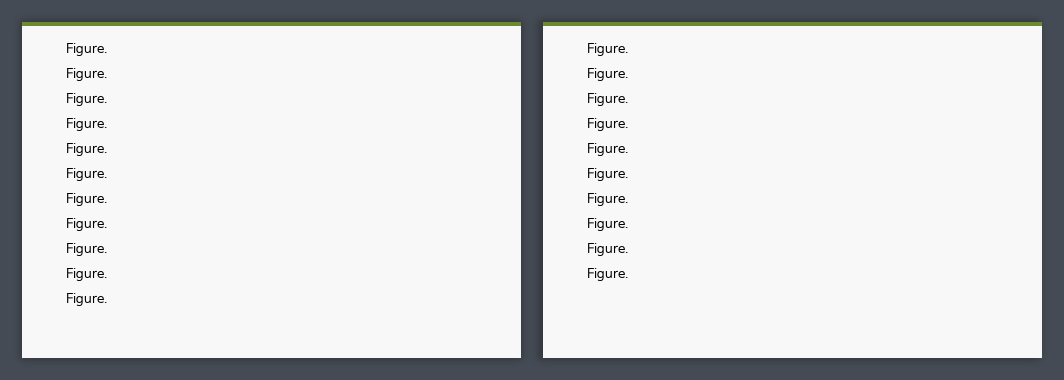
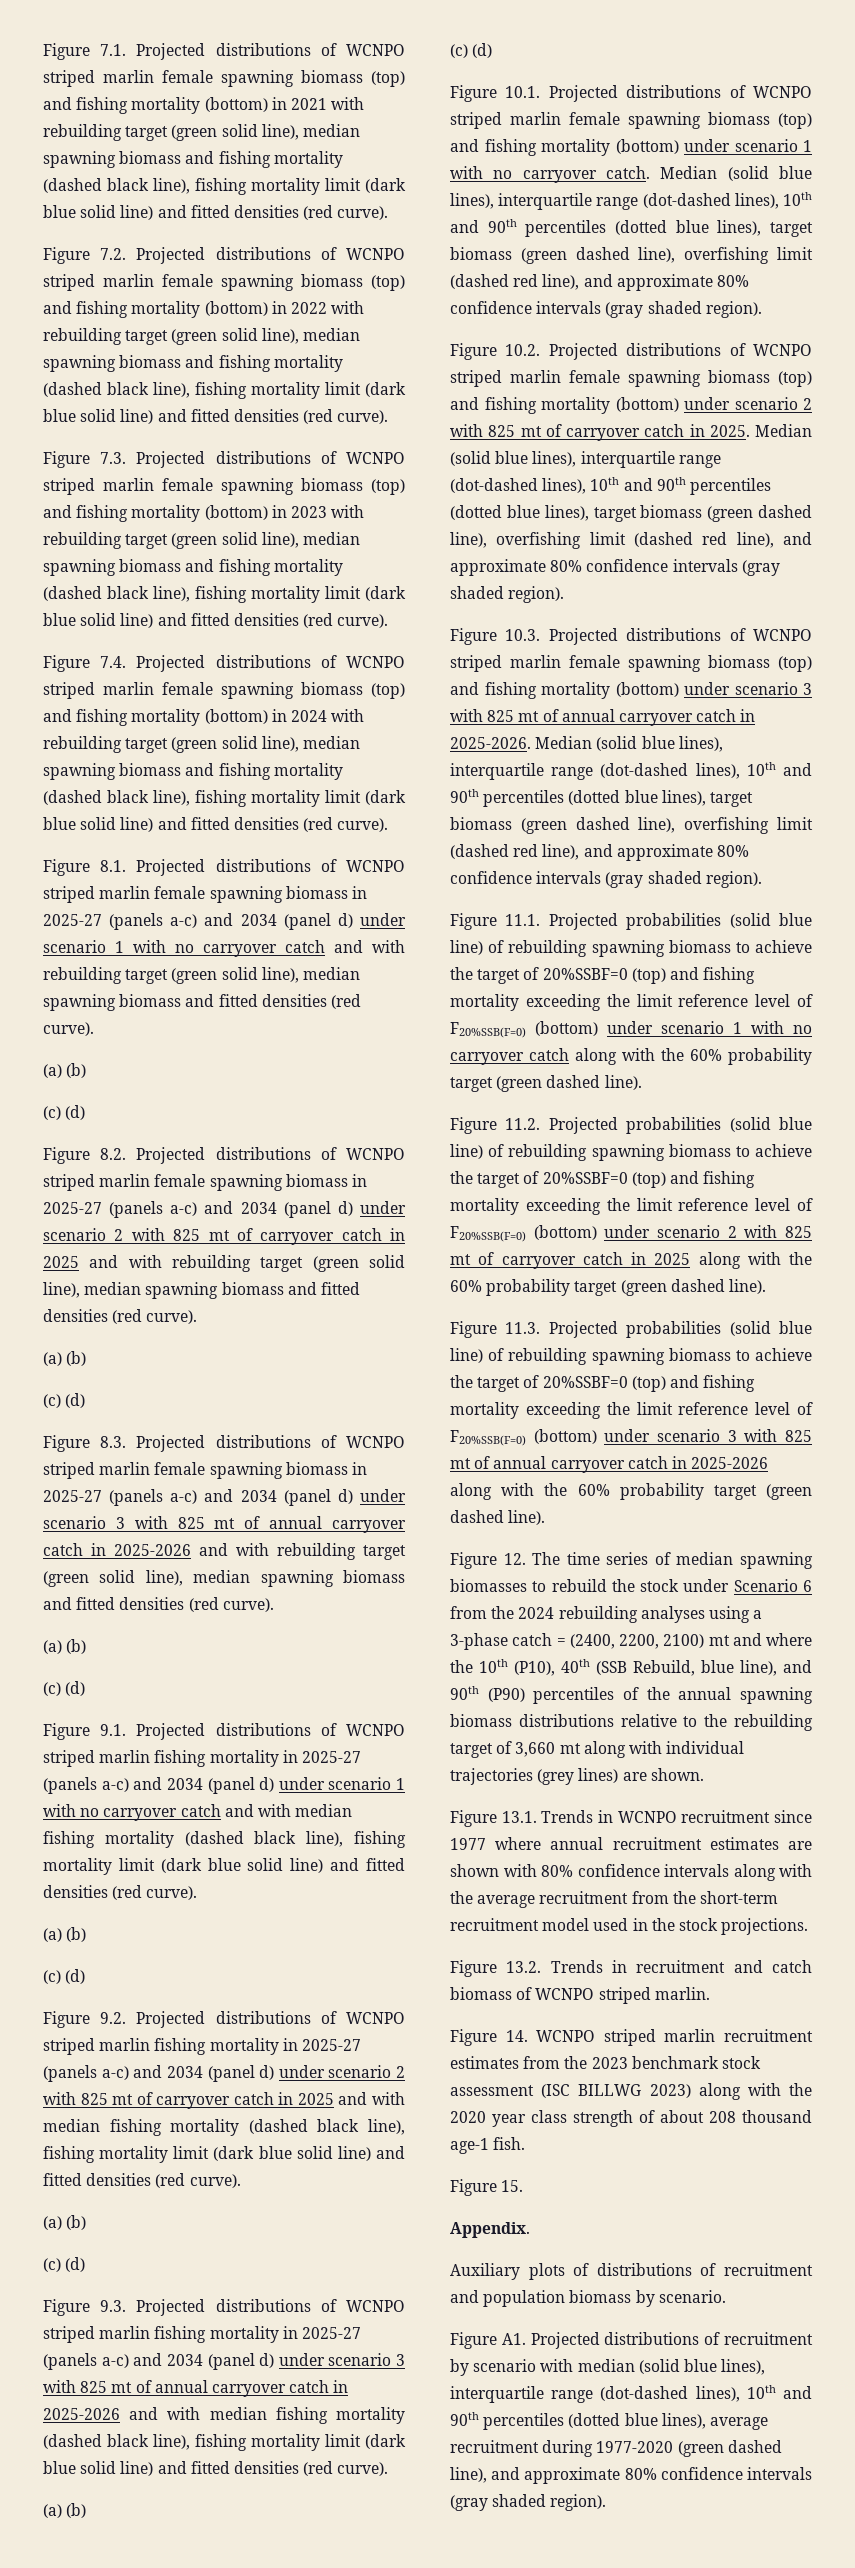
[66,43,108,57] [66,68,108,82] [66,93,108,107] [66,118,108,132] [66,143,108,157] [66,168,108,182] [66,193,108,207] [66,218,108,232] [66,243,108,257] [66,268,108,282] [66,293,108,307] [587,43,629,57] [587,68,629,82] [587,93,629,107] [587,118,629,132] [587,143,629,157] [587,168,629,182] [587,193,629,207] [587,218,629,232] [587,243,629,257] [587,268,629,282] Figure. // Figure. // Figure. // Figure. // Figure. // Figure. // Figure. // Figure. // Figure. // Figure. // Figure. // Figure. // Figure. // Figure. // Figure. // Figure. // Figure. // Figure. // Figure. // Figure. // Figure. -> [43,43,405,60] [43,70,405,87] [43,97,365,114] [43,124,360,141] [43,151,343,168] [43,178,406,195] [43,205,389,220] [43,247,405,264] [43,274,405,291] [43,301,365,318] [43,328,360,345] [43,355,343,372] [43,382,406,399] [43,409,389,424] [43,451,405,468] [43,478,405,495] [43,505,365,522] [43,532,360,549] [43,559,343,576] [43,586,406,603] [43,613,389,628] [43,655,405,672] [43,682,405,699] [43,709,365,726] [43,736,360,753] [43,763,343,780] [43,790,406,807] [43,817,389,832] [43,859,405,876] [43,886,367,903] [43,913,406,930] [43,940,405,957] [43,967,360,984] [43,994,361,1011] [43,1022,94,1036] [43,1063,87,1078] [43,1105,86,1120] [43,1147,405,1164] [43,1174,367,1191] [43,1201,406,1218] [43,1228,405,1245] [43,1255,405,1272] [43,1282,360,1299] [43,1309,198,1324] [43,1351,87,1366] [43,1393,86,1408] [43,1435,405,1452] [43,1462,367,1479] [43,1489,406,1506] [43,1516,406,1533] [43,1543,406,1560] [43,1570,405,1587] [43,1597,274,1612] [43,1639,87,1654] [43,1681,86,1696] [43,1723,405,1740] [43,1750,361,1767] [43,1777,405,1794] [43,1804,353,1821] [43,1831,407,1848] [43,1858,405,1875] [43,1885,198,1900] [43,1927,87,1942] [43,1969,86,1984] [43,2011,405,2028] [43,2038,361,2055] [43,2065,405,2082] [43,2092,405,2109] [43,2119,405,2136] [43,2146,405,2163] [43,2173,241,2188] [43,2215,87,2230] [43,2257,86,2272] [43,2299,405,2316] [43,2326,361,2343] [43,2353,405,2370] [43,2380,349,2397] [43,2407,405,2424] [43,2434,406,2451] [43,2461,389,2476] [43,2503,87,2518] [450,43,493,58] [450,85,812,102] [450,112,812,129] [450,139,812,156] [450,166,812,183] [450,192,812,210] [450,219,813,237] [450,247,813,264] [450,274,749,291] [450,301,762,318] [450,343,812,360] [450,370,812,387] [450,397,812,414] [450,424,812,441] [450,451,721,468] [450,477,771,495] [450,505,812,522] [450,532,812,549] [450,559,780,576] [450,586,565,603] [450,628,812,645] [450,655,812,672] [450,682,812,699] [450,709,756,726] [450,736,723,752] [450,762,812,780] [450,789,753,807] [450,817,813,834] [450,844,749,861] [450,871,762,888] [450,913,812,930] [450,940,812,957] [450,967,756,984] [450,994,813,1011] [450,1021,812,1038] [450,1048,812,1065] [450,1075,642,1092] [450,1117,812,1134] [450,1144,812,1161] [450,1171,756,1188] [450,1198,813,1215] [450,1225,812,1242] [450,1252,812,1269] [450,1279,766,1296] [450,1321,812,1338] [450,1348,812,1365] [450,1375,756,1392] [450,1402,813,1419] [450,1429,812,1446] [450,1456,769,1473] [450,1483,812,1500] [450,1510,546,1525] [450,1552,813,1569] [450,1579,812,1592] [450,1606,763,1623] [450,1633,812,1650] [450,1659,812,1676] [450,1686,813,1704] [450,1714,813,1731] [450,1741,745,1758] [450,1768,704,1785] [450,1810,812,1827] [450,1837,812,1850] [450,1864,812,1881] [450,1891,778,1908] [450,1918,809,1935] [450,1960,812,1977] [450,1987,710,2004] [450,2029,813,2046] [450,2056,761,2069] [450,2083,812,2100] [450,2110,812,2127] [450,2137,526,2154] [450,2179,524,2196] [450,2222,530,2238] [450,2263,813,2280] [450,2290,726,2307] [450,2332,813,2349] [450,2359,766,2376] [450,2385,812,2403] [450,2412,768,2430] [450,2440,782,2457] [450,2467,812,2484] [450,2494,607,2511] Figure 7.1. Projected distributions of WCNPO striped marlin female spawning biomass (top) and fishing mortality (bottom) in 2021 with rebuilding target (green solid line), median spawning biomass and fishing mortality (dashed black line), fishing mortality limit (dark blue solid line) and fitted densities (red curve). // Figure 7.2. Projected distributions of WCNPO striped marlin female spawning biomass (top) and fishing mortality (bottom) in 2022 with rebuilding target (green solid line), median spawning biomass and fishing mortality (dashed black line), fishing mortality limit (dark blue solid line) and fitted densities (red curve). // Figure 7.3. Projected distributions of WCNPO striped marlin female spawning biomass (top) and fishing mortality (bottom) in 2023 with rebuilding target (green solid line), median spawning biomass and fishing mortality (dashed black line), fishing mortality limit (dark blue solid line) and fitted densities (red curve). // Figure 7.4. Projected distributions of WCNPO striped marlin female spawning biomass (top) and fishing mortality (bottom) in 2024 with rebuilding target (green solid line), median spawning biomass and fishing mortality (dashed black line), fishing mortality limit (dark blue solid line) and fitted densities (red curve). // Figure 8.1. Projected distributions of WCNPO striped marlin female spawning biomass in 2025-27 (panels a-c) and 2034 (panel d) under scenario 1 with no carryover catch and with rebuilding target (green solid line), median spawning biomass and fitted densities (red curve). // (a) (b) // (c) (d) // Figure 8.2. Projected distributions of WCNPO striped marlin female spawning biomass in 2025-27 (panels a-c) and 2034 (panel d) under scenario 2 with 825 mt of carryover catch in 2025 and with rebuilding target (green solid line), median spawning biomass and fitted densities (red curve). // (a) (b) // (c) (d) // Figure 8.3. Projected distributions of WCNPO striped marlin female spawning biomass in 2025-27 (panels a-c) and 2034 (panel d) under scenario 3 with 825 mt of annual carryover catch in 2025-2026 and with rebuilding target (green solid line), median spawning biomass and fitted densities (red curve). // (a) (b) // (c) (d) // Figure 9.1. Projected distributions of WCNPO striped marlin fishing mortality in 2025-27 (panels a-c) and 2034 (panel d) under scenario 1 with no carryover catch and with median fishing mortality (dashed black line), fishing mortality limit (dark blue solid line) and fitted densities (red curve). // (a) (b) // (c) (d) // Figure 9.2. Projected distributions of WCNPO striped marlin fishing mortality in 2025-27 (panels a-c) and 2034 (panel d) under scenario 2 with 825 mt of carryover catch in 2025 and with median fishing mortality (dashed black line), fishing mortality limit (dark blue solid line) and fitted densities (red curve). // (a) (b) // (c) (d) // Figure 9.3. Projected distributions of WCNPO striped marlin fishing mortality in 2025-27 (panels a-c) and 2034 (panel d) under scenario 3 with 825 mt of annual carryover catch in 2025-2026 and with median fishing mortality (dashed black line), fishing mortality limit (dark blue solid line) and fitted densities (red curve). // (a) (b) // (c) (d) // Figure 10.1. Projected distributions of WCNPO striped marlin female spawning biomass (top) and fishing mortality (bottom) under scenario 1 with no carryover catch. Median (solid blue lines), interquartile range (dot-dashed lines), 10th and 90th percentiles (dotted blue lines), target biomass (green dashed line), overfishing limit (dashed red line), and approximate 80% confidence intervals (gray shaded region). // Figure 10.2. Projected distributions of WCNPO striped marlin female spawning biomass (top) and fishing mortality (bottom) under scenario 2 with 825 mt of carryover catch in 2025. Median (solid blue lines), interquartile range (dot-dashed lines), 10th and 90th percentiles (dotted blue lines), target biomass (green dashed line), overfishing limit (dashed red line), and approximate 80% confidence intervals (gray shaded region). // Figure 10.3. Projected distributions of WCNPO striped marlin female spawning biomass (top) and fishing mortality (bottom) under scenario 3 with 825 mt of annual carryover catch in 2025-2026. Median (solid blue lines), interquartile range (dot-dashed lines), 10th and 90th percentiles (dotted blue lines), target biomass (green dashed line), overfishing limit (dashed red line), and approximate 80% confidence intervals (gray shaded region). // Figure 11.1. Projected probabilities (solid blue line) of rebuilding spawning biomass to achieve the target of 20%SSBF=0 (top) and fishing mortality exceeding the limit reference level of F20%SSB(F=0) (bottom) under scenario 1 with no carryover catch along with the 60% probability target (green dashed line). // Figure 11.2. Projected probabilities (solid blue line) of rebuilding spawning biomass to achieve the target of 20%SSBF=0 (top) and fishing mortality exceeding the limit reference level of F20%SSB(F=0) (bottom) under scenario 2 with 825 mt of carryover catch in 2025 along with the 60% probability target (green dashed line). // Figure 11.3. Projected probabilities (solid blue line) of rebuilding spawning biomass to achieve the target of 20%SSBF=0 (top) and fishing mortality exceeding the limit reference level of F20%SSB(F=0) (bottom) under scenario 3 with 825 mt of annual carryover catch in 2025-2026 along with the 60% probability target (green dashed line). // Figure 12. The time series of median spawning biomasses to rebuild the stock under Scenario 6 from the 2024 rebuilding analyses using a 3-phase catch = (2400, 2200, 2100) mt and where the 10th (P10), 40th (SSB Rebuild, blue line), and 90th (P90) percentiles of the annual spawning biomass distributions relative to the rebuilding target of 3,660 mt along with individual trajectories (grey lines) are shown. // Figure 13.1. Trends in WCNPO recruitment since 1977 where annual recruitment estimates are shown with 80% confidence intervals along with the average recruitment from the short-term recruitment model used in the stock projections. // Figure 13.2. Trends in recruitment and catch biomass of WCNPO striped marlin. // Figure 14. WCNPO striped marlin recruitment estimates from the 2023 benchmark stock assessment (ISC BILLWG 2023) along with the 2020 year class strength of about 208 thousand age-1 fish. // Figure 15. // Appendix. // Auxiliary plots of distributions of recruitment and population biomass by scenario. // Figure A1. Projected distributions of recruitment by scenario with median (solid blue lines), interquartile range (dot-dashed lines), 10th and 90th percentiles (dotted blue lines), average recruitment during 1977-2020 (green dashed line), and approximate 80% confidence intervals (gray shaded region).

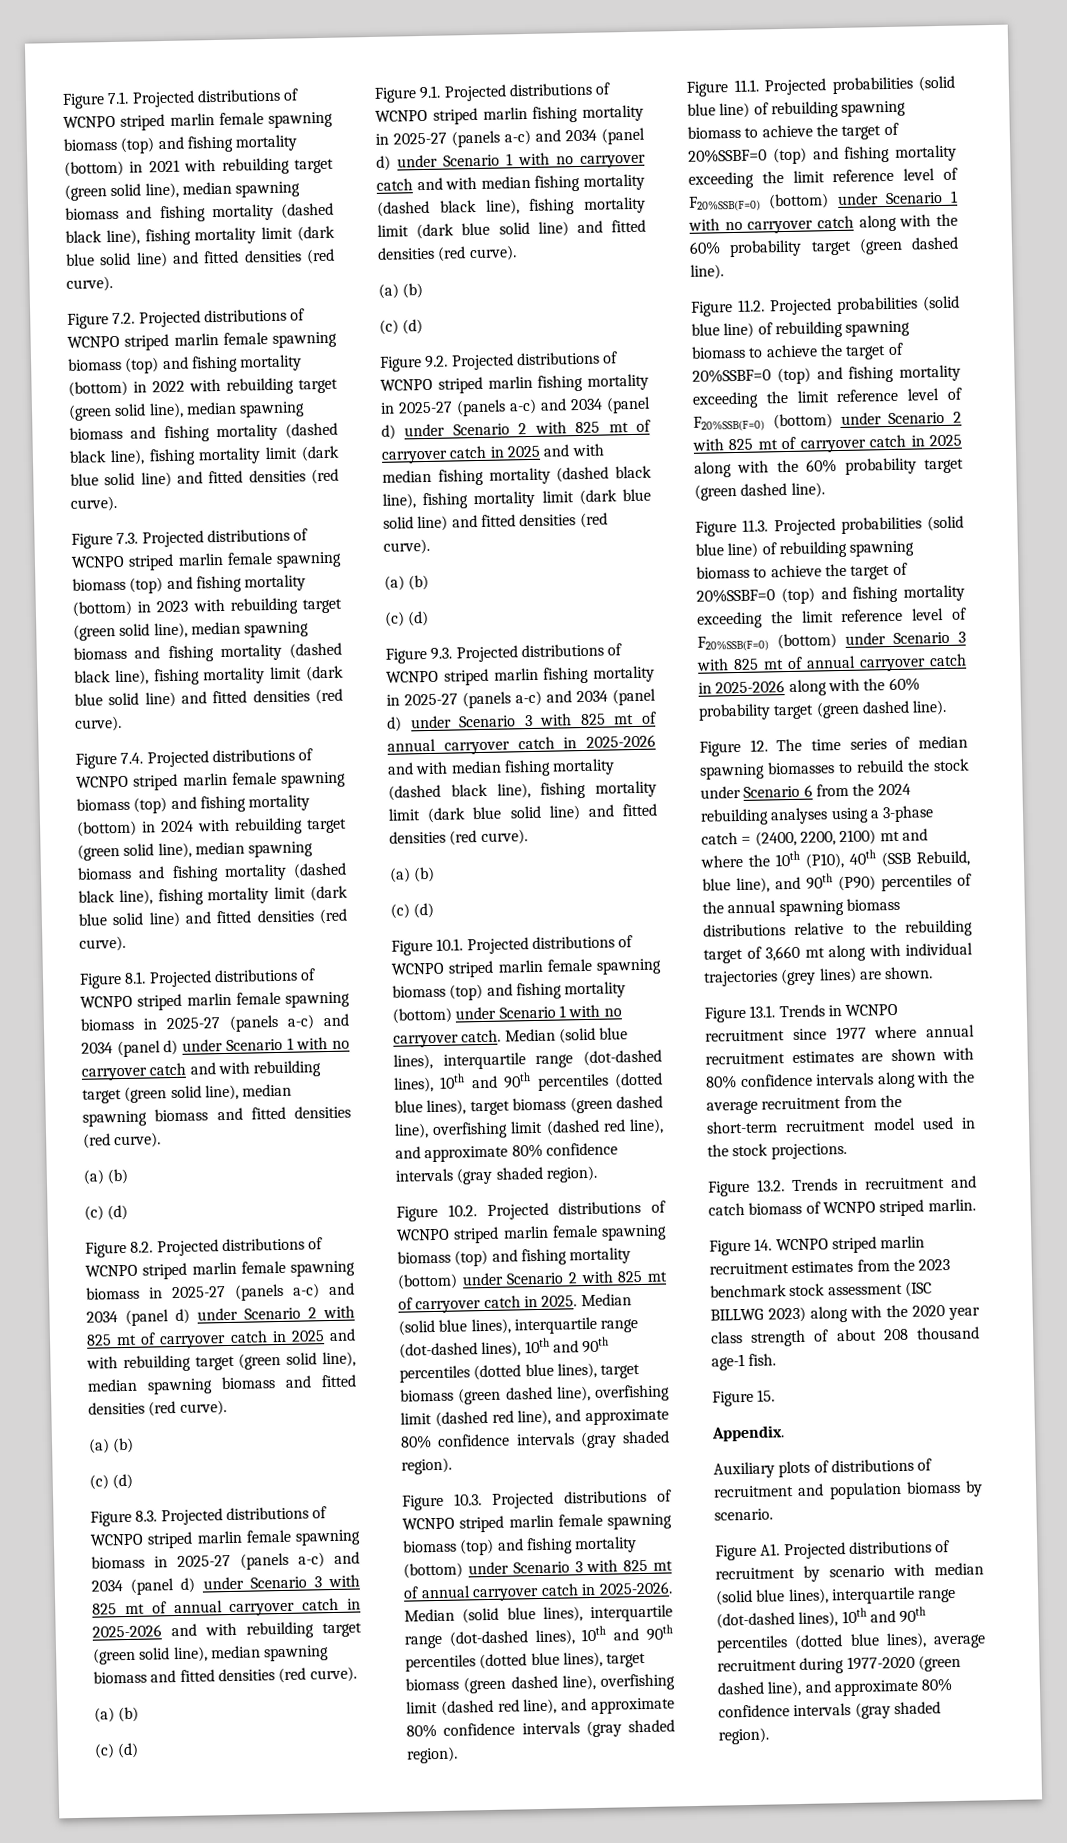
[43,940,106,953] scenario -> [225,1038,283,1051] Scenario
[43,1228,106,1241] scenario -> [244,1307,301,1320] Scenario
[43,1516,106,1529] scenario -> [249,1576,307,1589] Scenario
[328,1777,392,1790] scenario -> [443,154,500,167] Scenario
[328,2065,392,2078] scenario -> [452,423,510,436] Scenario
[328,2353,392,2366] scenario -> [459,715,517,728] Scenario
[734,139,798,152] scenario -> [498,1006,556,1019] Scenario
[734,397,798,410] scenario -> [506,1272,565,1285] Scenario
[734,682,798,695] scenario -> [512,1561,570,1574] Scenario
[661,1021,724,1034] scenario -> [884,191,943,205] Scenario
[657,1225,720,1238] scenario -> [888,411,946,425] Scenario
[657,1429,720,1442] scenario -> [893,631,950,644] Scenario

